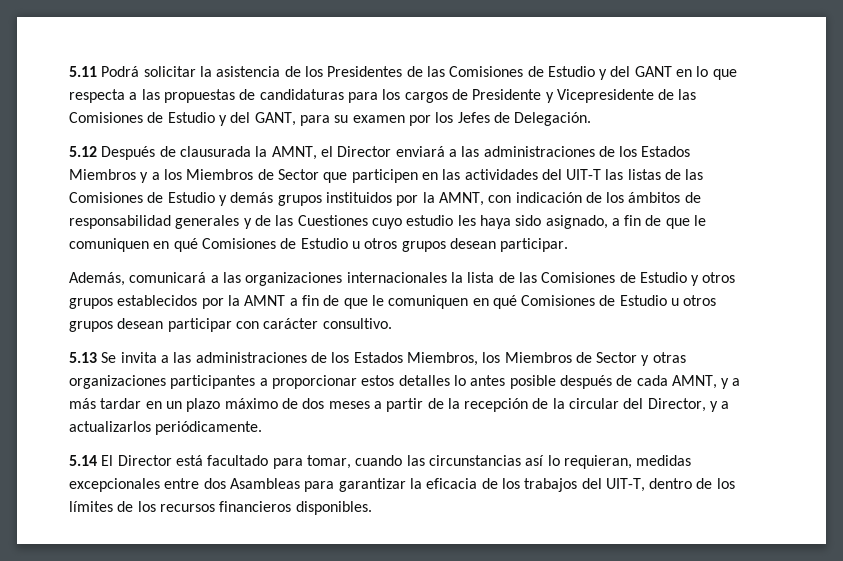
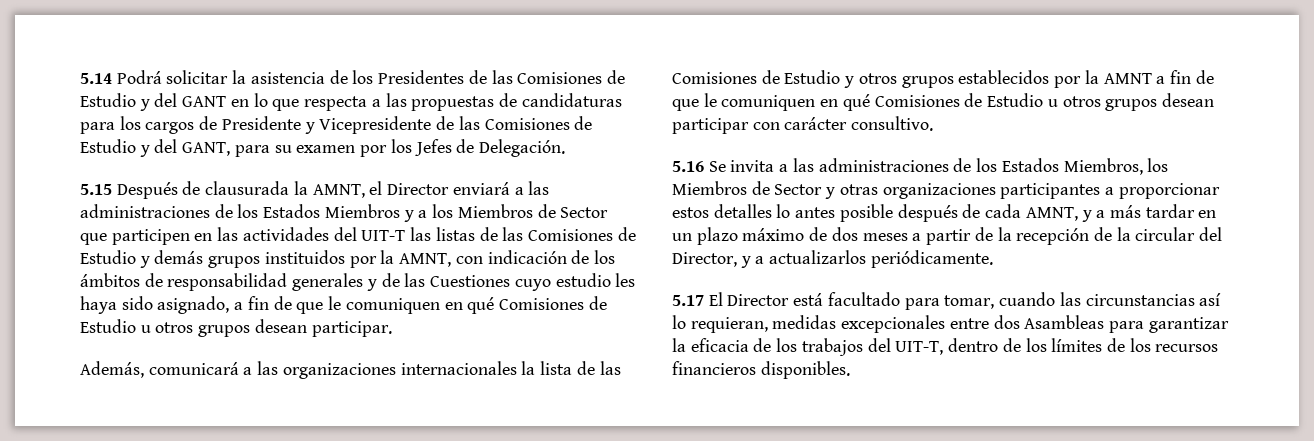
[69,66,97,77] 5.11 -> [80,73,112,84] 5.14
[69,146,97,157] 5.12 -> [80,184,112,195] 5.15
[69,352,97,363] 5.13 -> [672,161,704,172] 5.16
[69,455,97,466] 5.14 -> [672,295,704,306] 5.17

